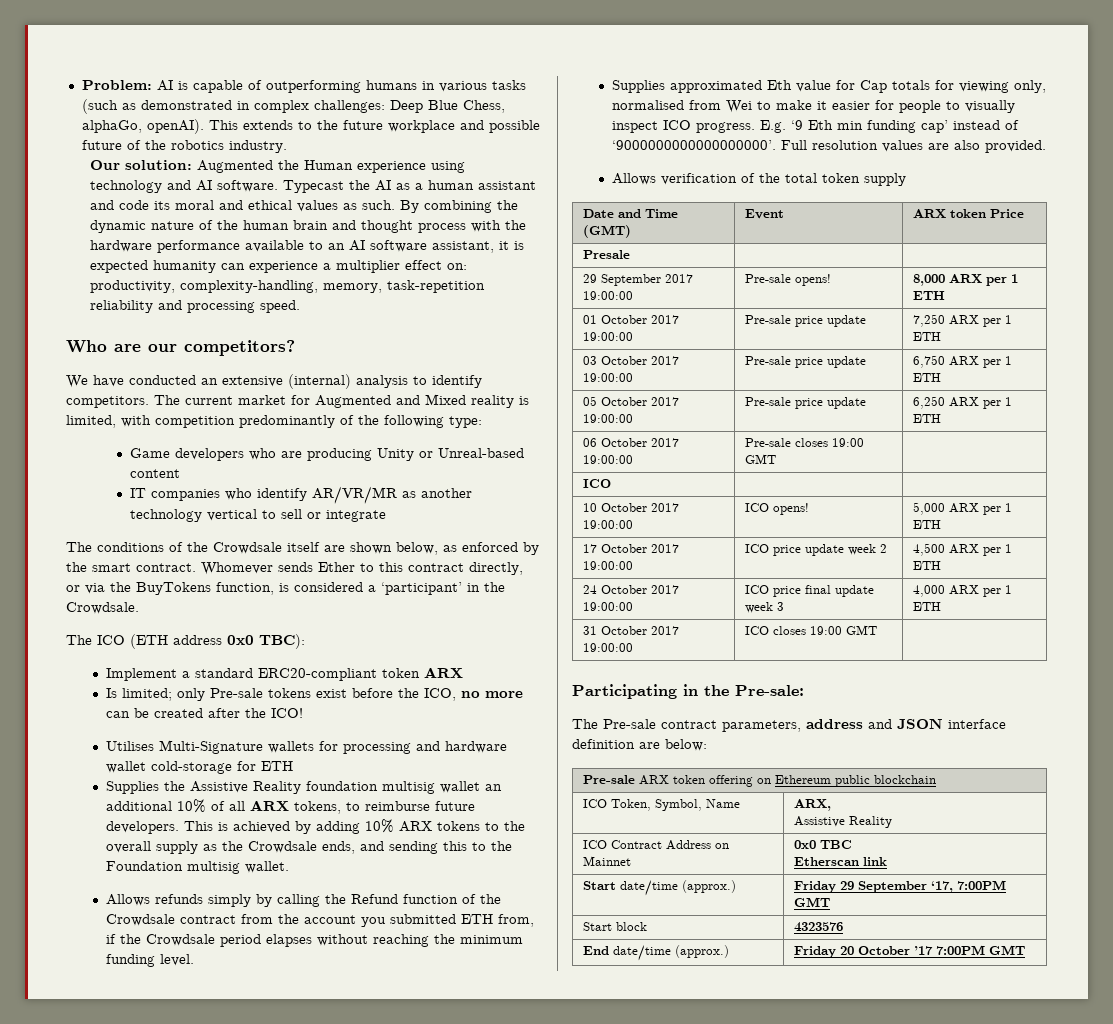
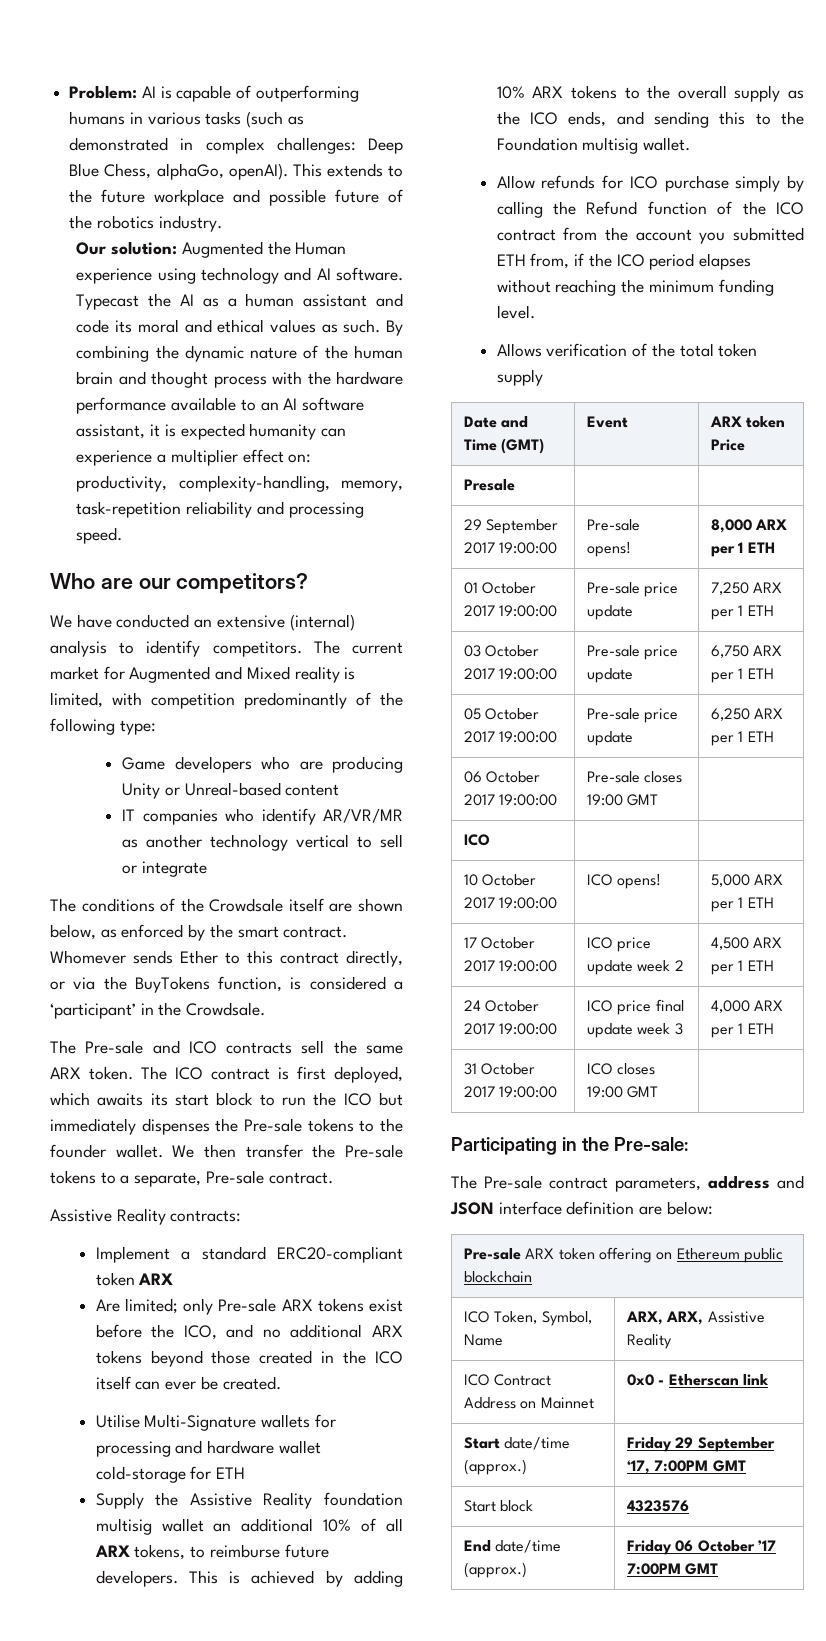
[97,634,305,649] ICO (ETH address 0x0 TBC): -> [85,1040,403,1054] [50,1066,403,1083] [50,1092,403,1106] [50,1118,403,1135] [50,1144,403,1158] [50,1170,333,1187] [50,1208,242,1225] Pre-sale and ICO contracts sell the same ARX token. The ICO contract is first deployed, which awaits its start block to run the ICO but immediately dispenses the Pre-sale tokens to the founder wallet. We then transfer the Pre-sale tokens to a separate, Pre-sale contract. // Assistive Reality contracts:
[105,688,117,698] Is -> [95,1299,120,1312] Are
(263, 693) none -> [281,1299,313,1311] ARX
[460,691,523,698] [105,708,303,718] [105,741,154,751] no more can be created after the ICO! // Utilises -> [226,1324,403,1338] [95,1350,403,1367] [95,1376,281,1390] [95,1414,140,1428] and no additional ARX tokens beyond those created in the ICO itself can ever be created. // Utilise
[105,781,159,794] Supplies -> [95,1492,144,1509] Supply
[247,841,317,853] Crowdsale -> [530,112,559,125] ICO
[105,894,203,906] Allows refunds -> [496,175,729,192] Allow refunds for ICO purchase
[105,914,175,926] Crowdsale -> [776,202,804,215] ICO
[145,934,215,946] Crowdsale -> [616,254,645,267] ICO
[611,80,1046,93] [611,100,1015,113] [611,120,1019,133] [611,140,1046,153] // Supplies approximated Eth value for Cap totals for viewing only, normalised from Wei to make it easier for people to visually inspect ICO progress. E.g. ‘9 Eth min funding cap’ instead of ‘9000000000000000000’. Full resolution values are also provided. -> (535, 312) none
(831, 805) // -> [666,1311,704,1325] ARX,
[819,840,852,849] TBC // -> [658,1380,665,1385] -
[839,946,854,955] 20 -> [675,1540,694,1552] 06

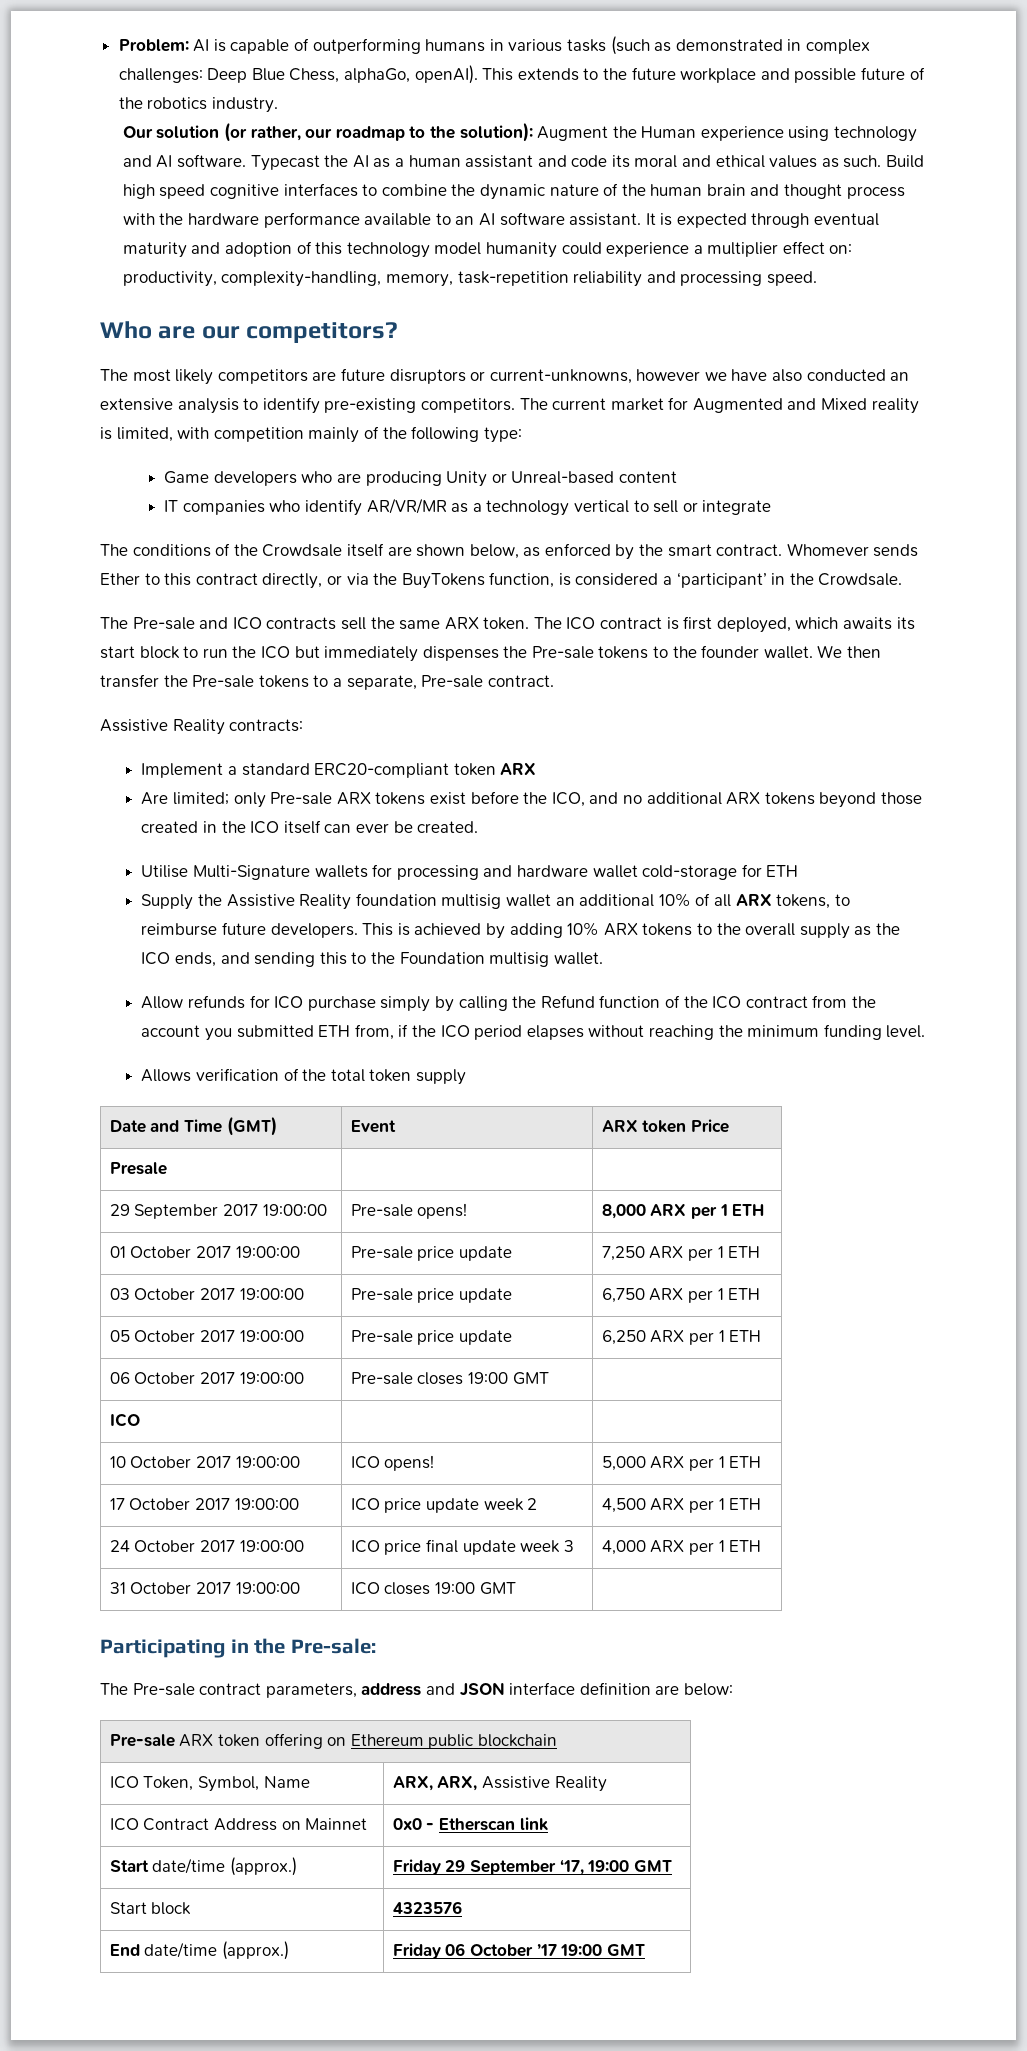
[111,241,263,258] solution: Augmented -> [156,122,609,142] solution (or rather, our roadmap to the solution): Augment
[385,320,403,336] [76,345,150,362] By combining -> [885,155,924,168] [122,183,447,199] Build high speed cognitive interfaces to combine
[76,423,347,440] assistant, it is expected humanity can -> [569,213,880,228] [122,241,602,258] assistant. It is expected through eventual maturity and adoption of this technology model humanity could
[50,614,112,628] We have -> [100,368,803,385] The most likely competitors are future disruptors or current-unknowns, however we have also
[289,614,355,631] (internal) -> (173, 404) none
(201, 648) none -> [324,398,417,413] pre-existing
[244,692,347,709] predominantly -> [308,427,360,443] mainly
[146,834,203,848] another -> [472,503,482,512] a
[654,1460,709,1472] 7:00PM -> [587,1860,630,1872] 19:00
[627,1563,682,1575] 7:00PM -> [560,1944,603,1956] 19:00

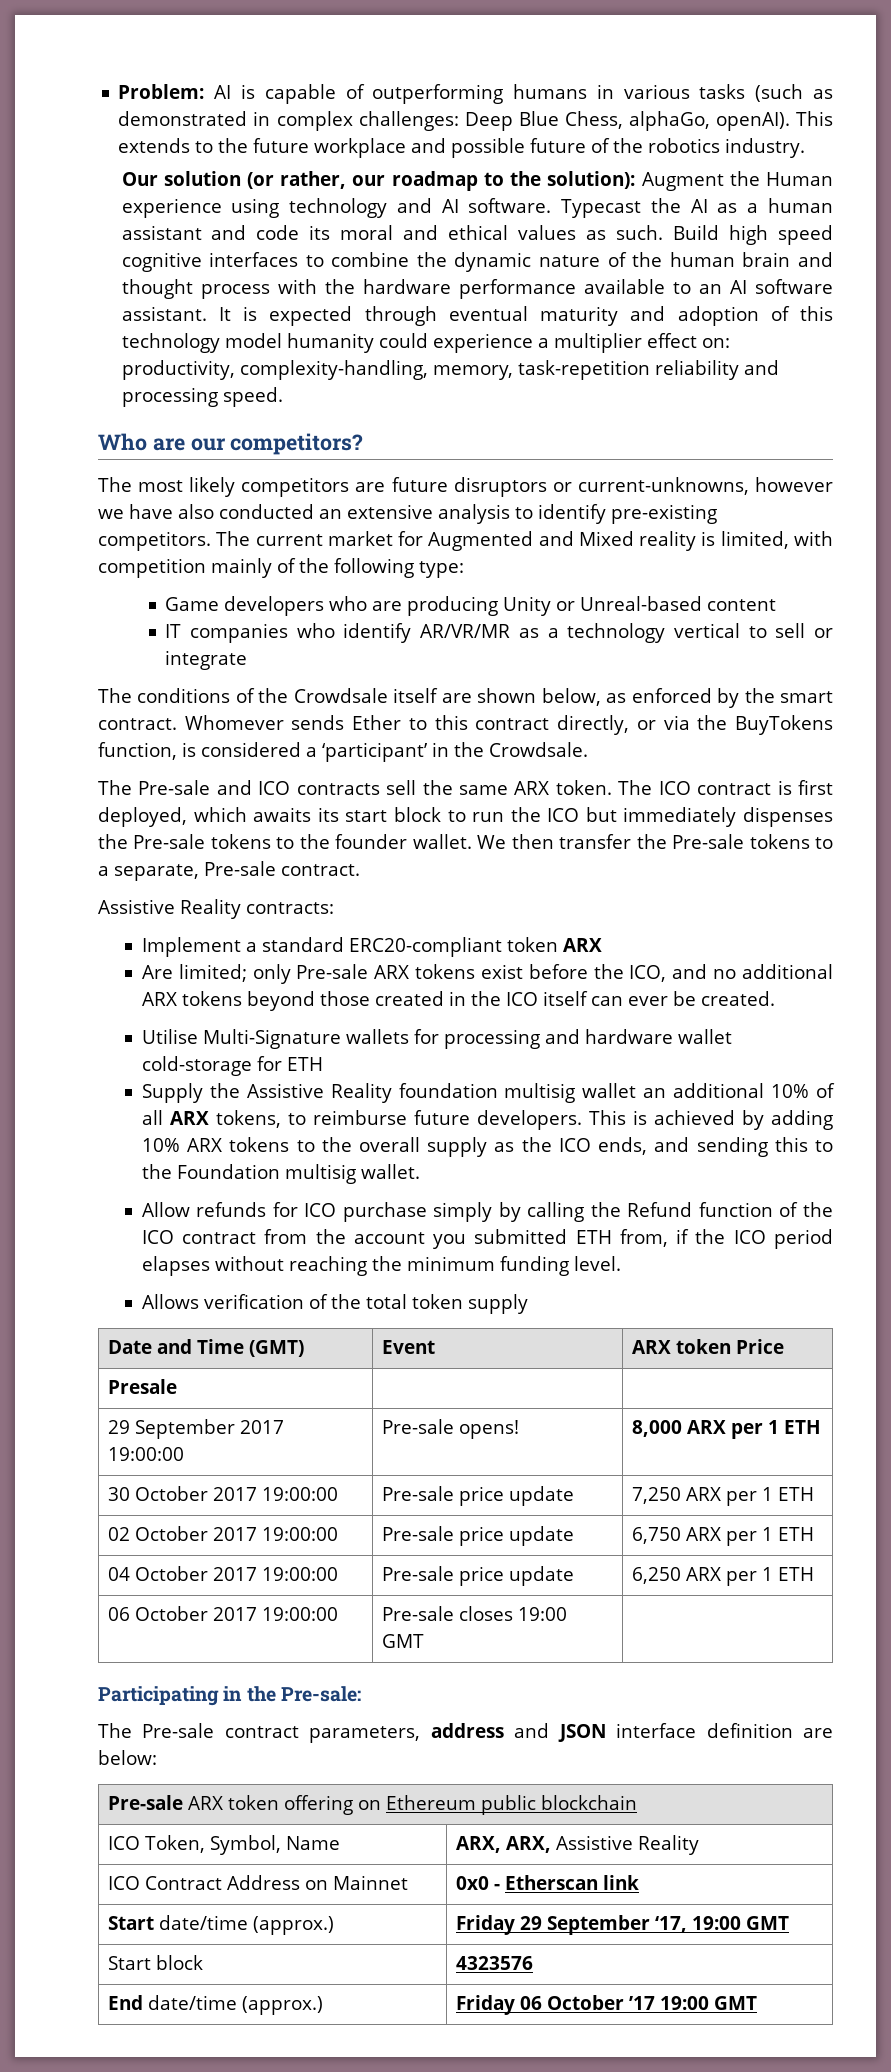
[109,1246,126,1258] 01 -> [108,1487,131,1501] 30
[109,1288,130,1300] 03 -> [108,1527,131,1541] 02
[109,1330,130,1342] 05 -> [108,1567,131,1581] 04
[109,1413,140,1427] [109,1456,300,1468] [350,1455,435,1471] [601,1456,762,1471] [109,1498,299,1510] [350,1498,538,1513] [601,1498,762,1513] [109,1540,304,1552] [350,1539,574,1555] [601,1540,762,1555] [109,1582,300,1594] [350,1582,516,1595] // ICO | | // 10 October 2017 19:00:00 | ICO opens! | 5,000 ARX per 1 ETH // 17 October 2017 19:00:00 | ICO price update week 2 | 4,500 ARX per 1 ETH // 24 October 2017 19:00:00 | ICO price final update week 3 | 4,000 ARX per 1 ETH // 31 October 2017 19:00:00 | ICO closes 19:00 GMT | -> (425, 1641) none

